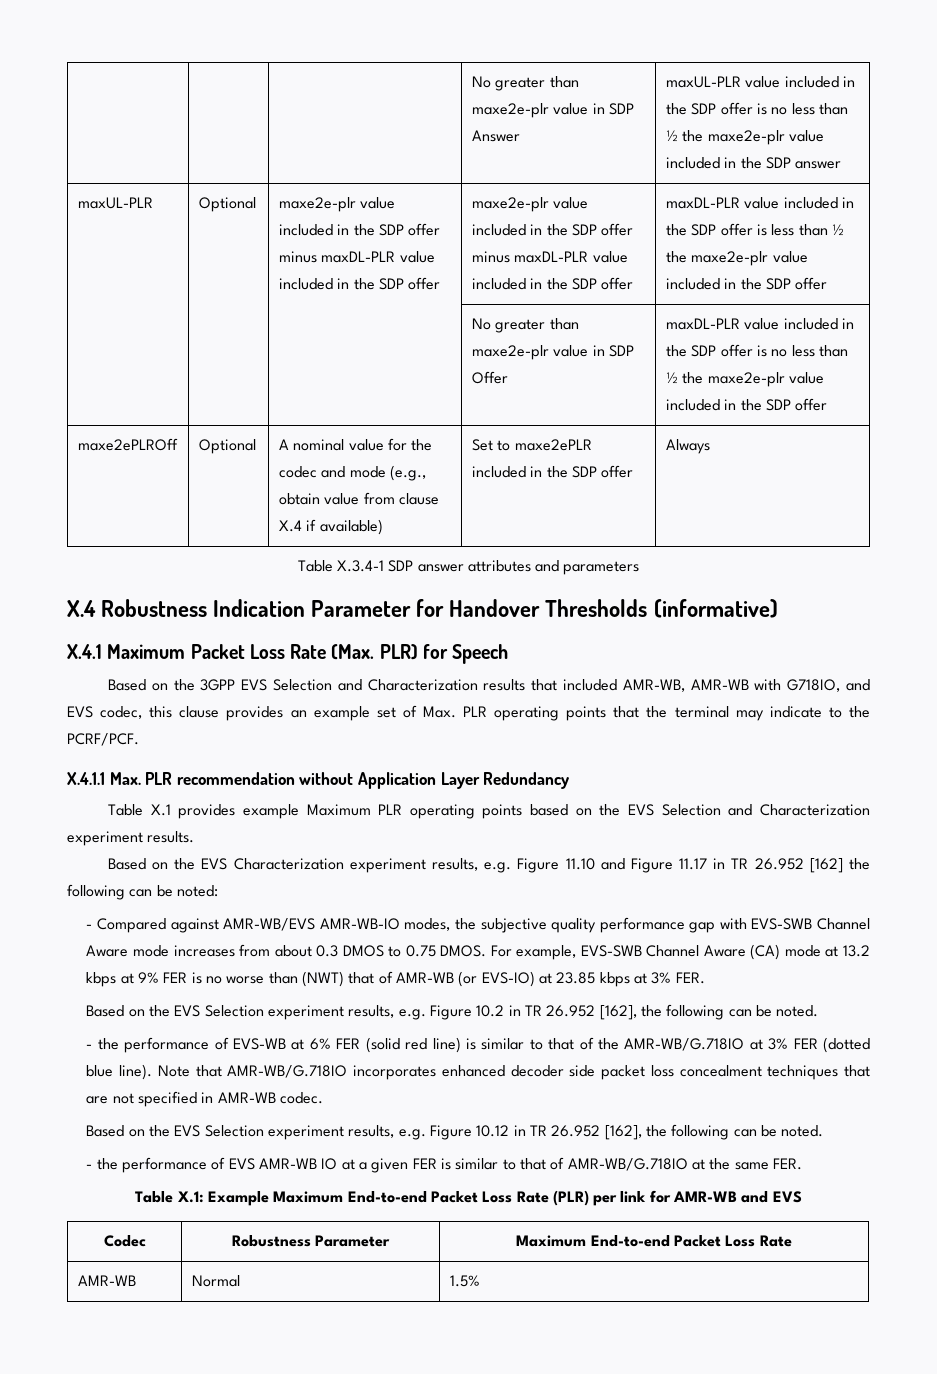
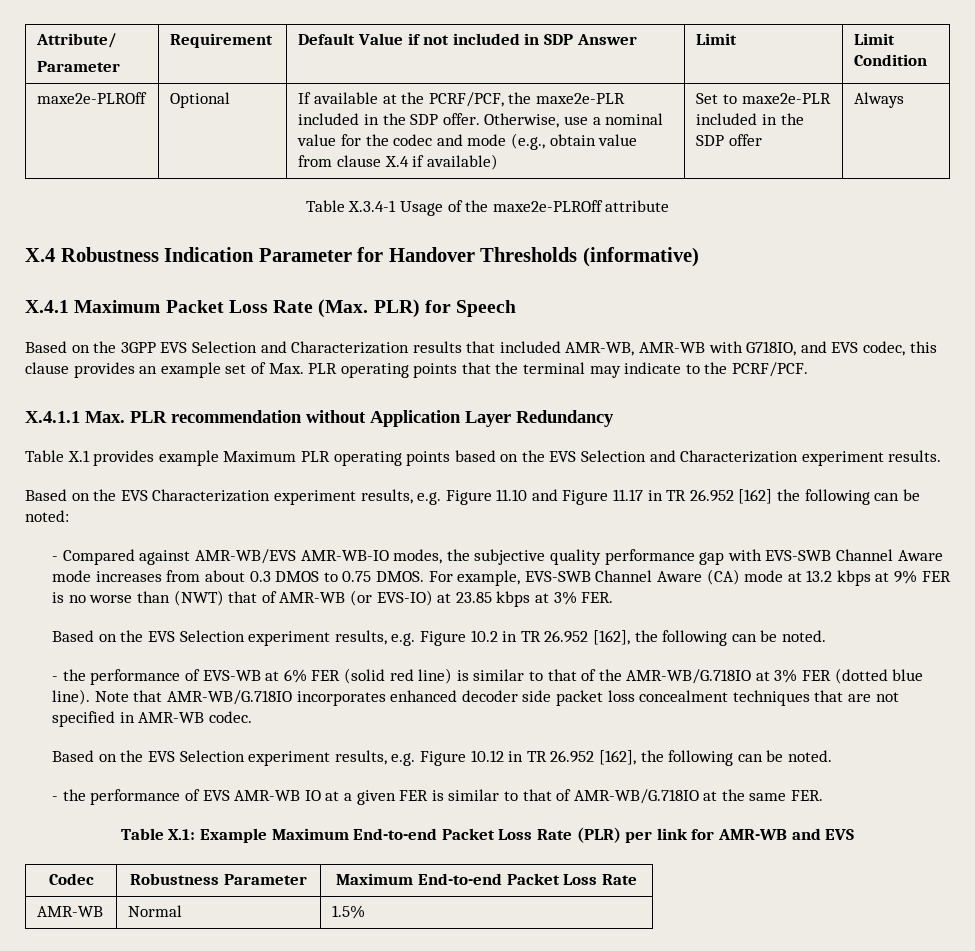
[471,76,579,91] [471,103,634,118] [471,130,520,142] [665,76,855,88] [665,102,848,115] [665,130,824,145] [665,157,842,169] [77,197,153,209] [198,197,256,212] [278,197,396,212] [278,223,441,236] [278,251,435,263] [278,277,441,290] [471,197,589,212] [471,223,634,236] [471,251,628,263] [471,277,634,290] [665,197,854,209] [665,223,844,236] [665,251,808,266] [665,277,828,290] [471,318,579,333] [471,345,634,360] [471,371,508,384] [665,318,854,330] [665,344,848,357] [665,372,824,387] [665,398,828,411] [77,438,178,451] [198,439,256,454] [278,439,289,450] | | | No greater than maxe2e-plr value in SDP Answer | maxUL-PLR value included in the SDP offer is no less than ½ the maxe2e-plr value included in the SDP answer // maxUL-PLR | Optional | maxe2e-plr value included in the SDP offer minus maxDL-PLR value included in the SDP offer | maxe2e-plr value included in the SDP offer minus maxDL-PLR value included in the SDP offer | maxDL-PLR value included in the SDP offer is less than ½ the maxe2e-plr value included in the SDP offer // | | | No greater than maxe2e-plr value in SDP Offer | maxDL-PLR value included in the SDP offer is no less than ½ the maxe2e-plr value included in the SDP offer // maxe2ePLROff | Optional | A -> [36,33,118,48] [37,61,121,72] [170,33,274,48] [298,33,637,45] [696,33,738,45] [854,33,896,45] [854,54,928,66] [37,92,148,104] [170,92,231,108] [298,92,626,107] [298,113,601,128] Attribute/ // Parameter | Requirement | Default Value if not included in SDP Answer | Limit | Limit Condition // maxe2e-PLROff | Optional | If available at the PCRF/PCF, the maxe2e-PLR included in the SDP offer. Otherwise, use a
[514,439,592,451] maxe2ePLR -> [741,93,831,104] maxe2e-PLR
[388,560,640,575] SDP answer attributes and parameters -> [399,200,670,216] Usage of the maxe2e-PLROff attribute

